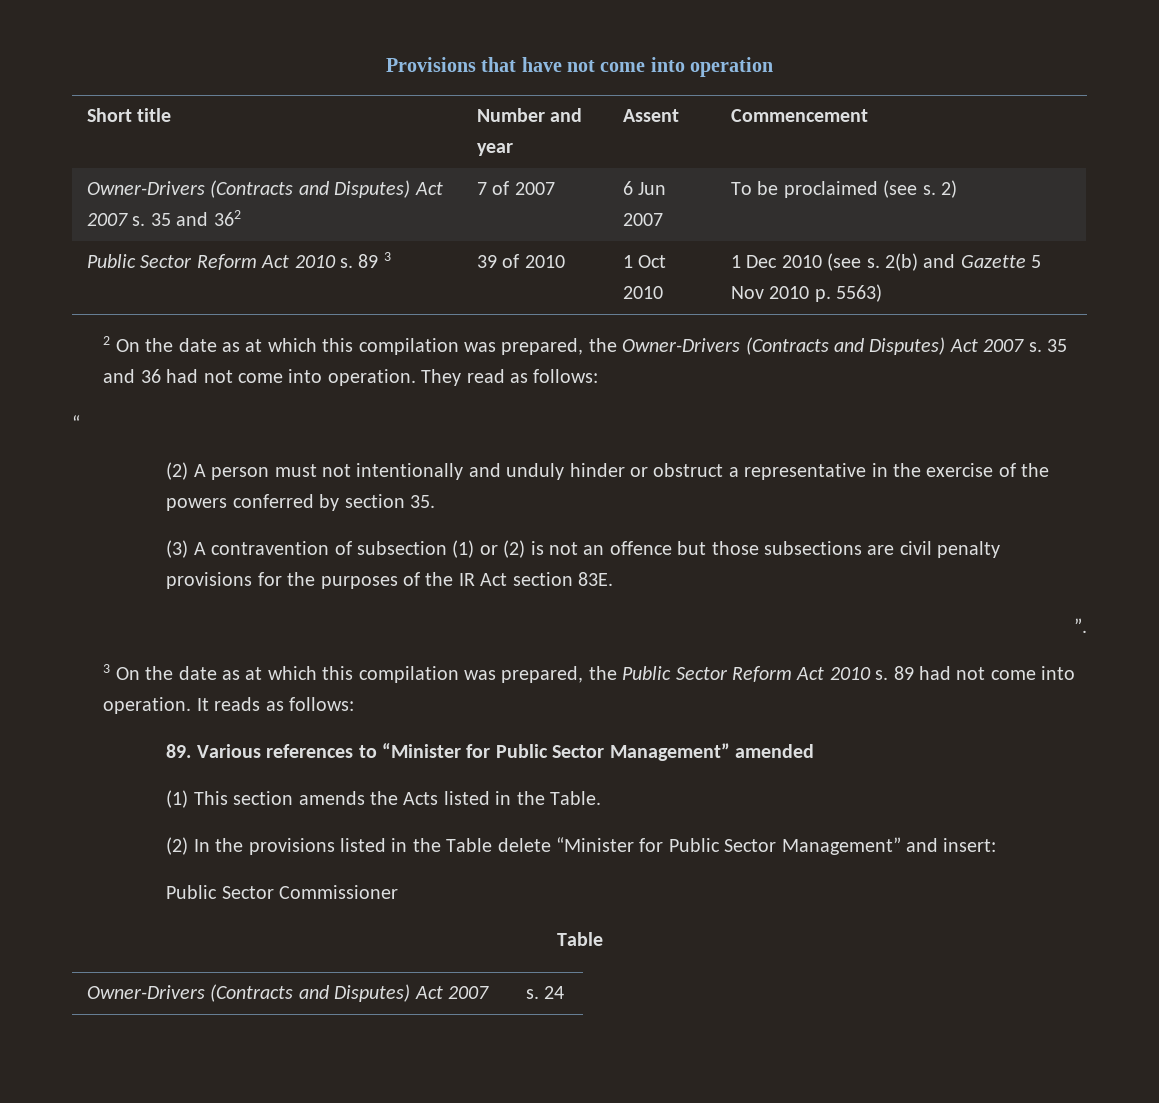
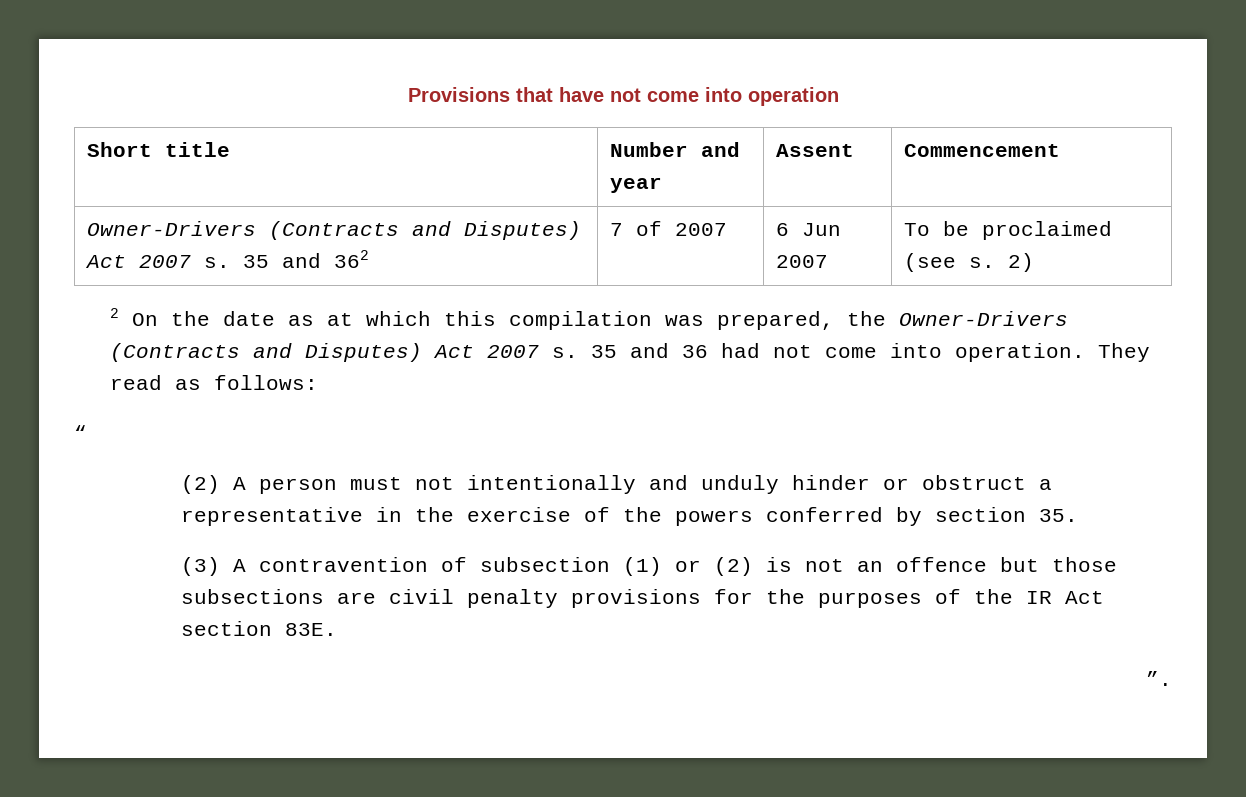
[86,252,391,270] [476,254,565,268] [622,255,667,268] [622,286,663,299] [730,253,1042,271] [730,284,883,302] // Public Sector Reform Act 2010 s. 89 3 | 39 of 2010 | 1 Oct 2010 | 1 Dec 2010 (see s. 2(b) and Gazette 5 Nov 2010 p. 5563) -> (1034, 262) none
[103,664,1076,683] [103,697,355,714] [166,743,814,761] [166,790,601,808] [166,837,997,855] [166,885,399,899] [556,932,603,946] [86,984,489,1002] [525,986,565,999] // 3 On the date as at which this compilation was prepared, the Public Sector Reform Act 2010 s. 89 had not come into operation. It reads as follows: // 89. Various references to “Minister for Public Sector Management” amended // (1) This section amends the Acts listed in the Table. // (2) In the provisions listed in the Table delete “Minister for Public Sector Management” and insert: // Public Sector Commissioner // Table // Owner-Drivers (Contracts and Disputes) Act 2007 | s. 24 -> (1172, 678) none

